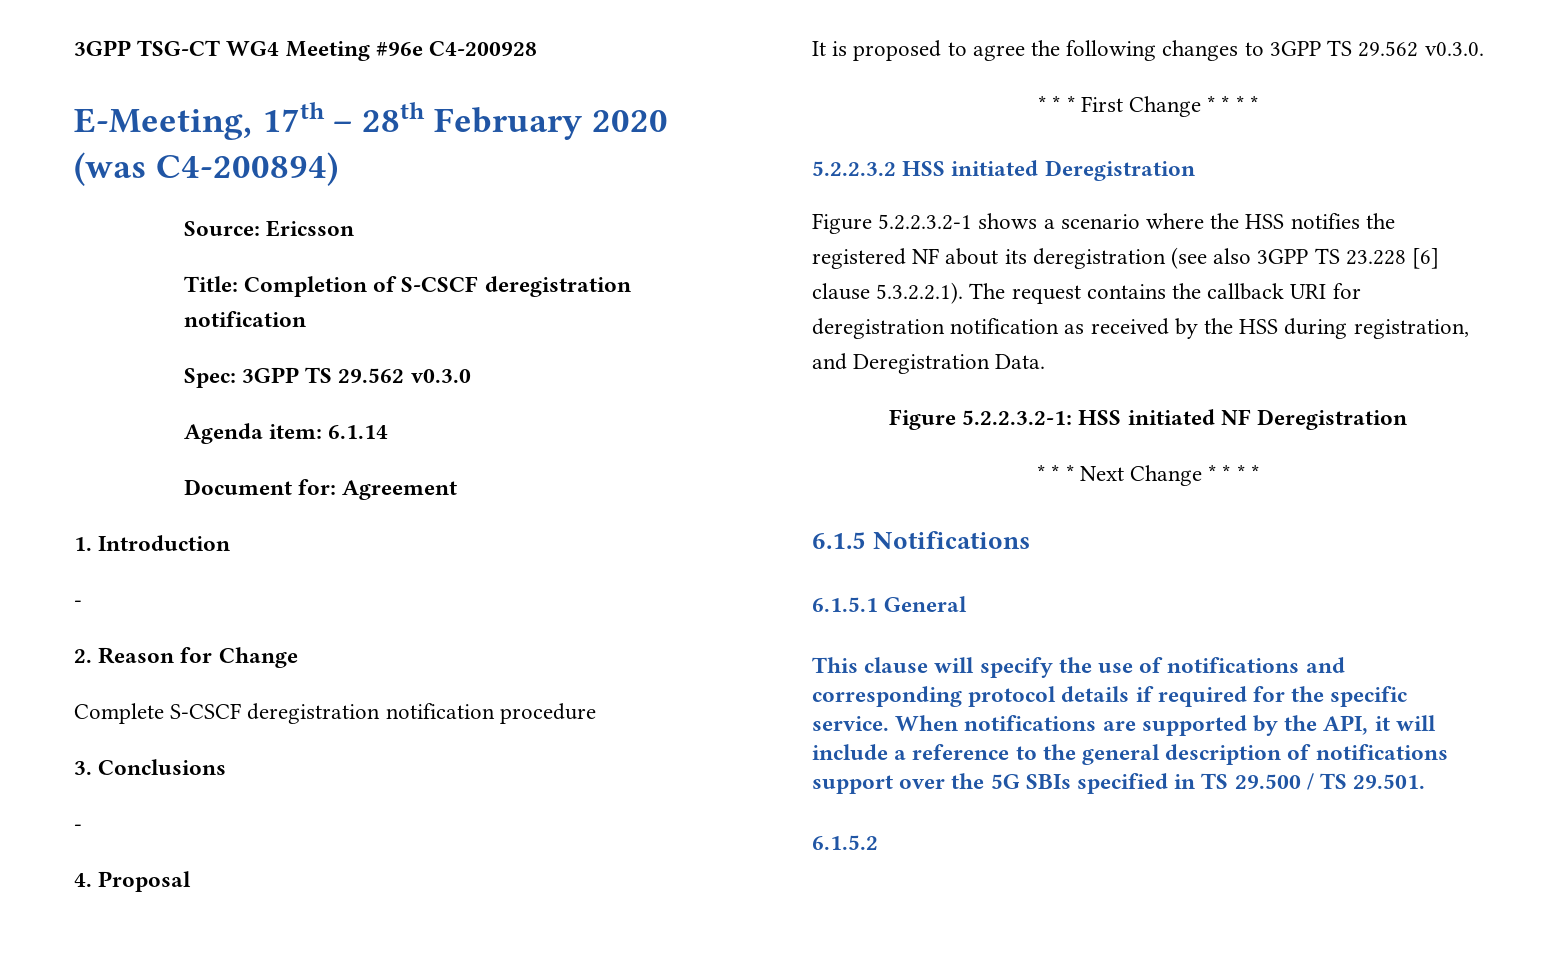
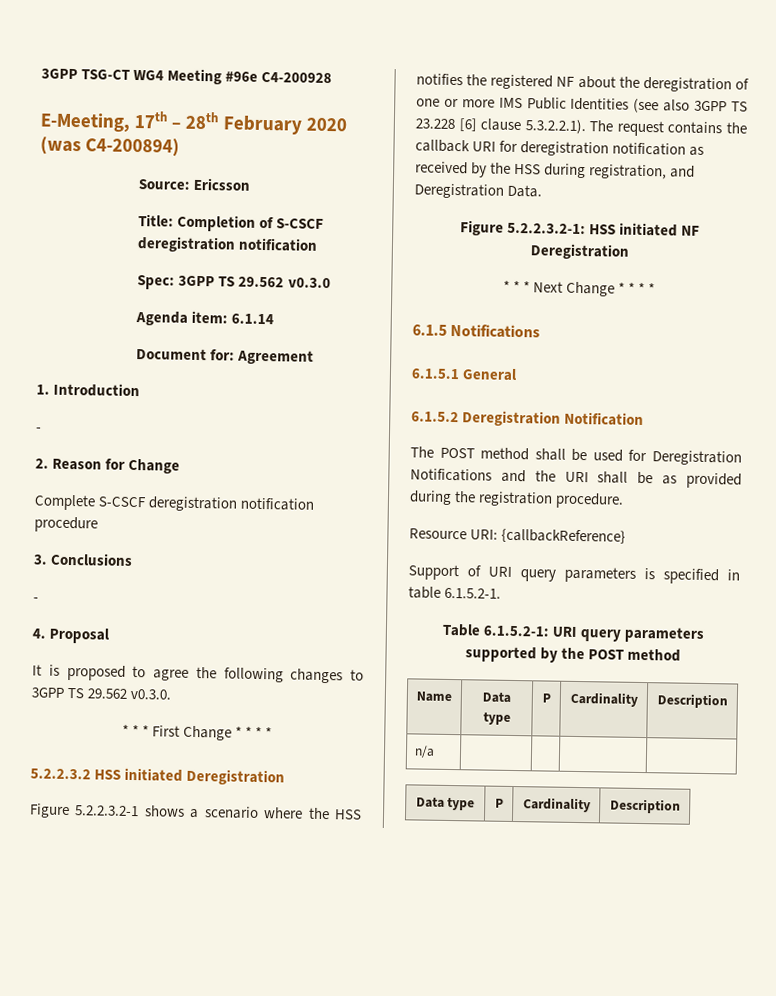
[1004,248,1166,269] its deregistration -> [618,76,749,93] [416,97,630,111] the deregistration of one or more IMS Public Identities
[812,657,1345,678] [812,686,1408,707] [812,715,1436,736] [812,744,1448,765] [812,773,1426,794] [812,835,878,850] This clause will specify the use of notifications and corresponding protocol details if required for the specific service. When notifications are supported by the API, it will include a reference to the general description of notifications support over the 5G SBIs specified in TS 29.500 / TS 29.501. // 6.1.5.2 -> [411,410,645,427] [410,446,742,466] [410,468,742,489] [409,490,625,509] [409,528,627,544] [408,564,740,585] [408,586,502,599] [441,623,705,643] [464,646,682,663] [416,691,452,703] [482,691,511,703] [482,711,511,725] [541,693,551,703] [569,691,638,707] [656,693,728,709] [414,745,436,758] [415,796,476,811] [494,798,504,808] [522,797,591,813] [609,798,681,814] 6.1.5.2 Deregistration Notification // The POST method shall be used for Deregistration Notifications and the URI shall be as provided during the registration procedure. // Resource URI: {callbackReference} // Support of URI query parameters is specified in table 6.1.5.2-1. // Table 6.1.5.2-1: URI query parameters supported by the POST method // Name | Data type | P | Cardinality | Description // n/a | | | | // Data type | P | Cardinality | Description

